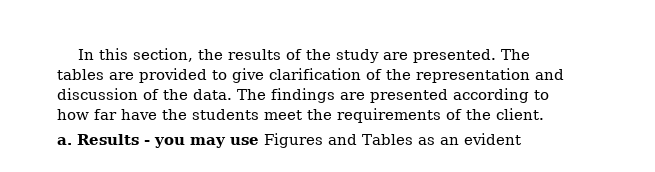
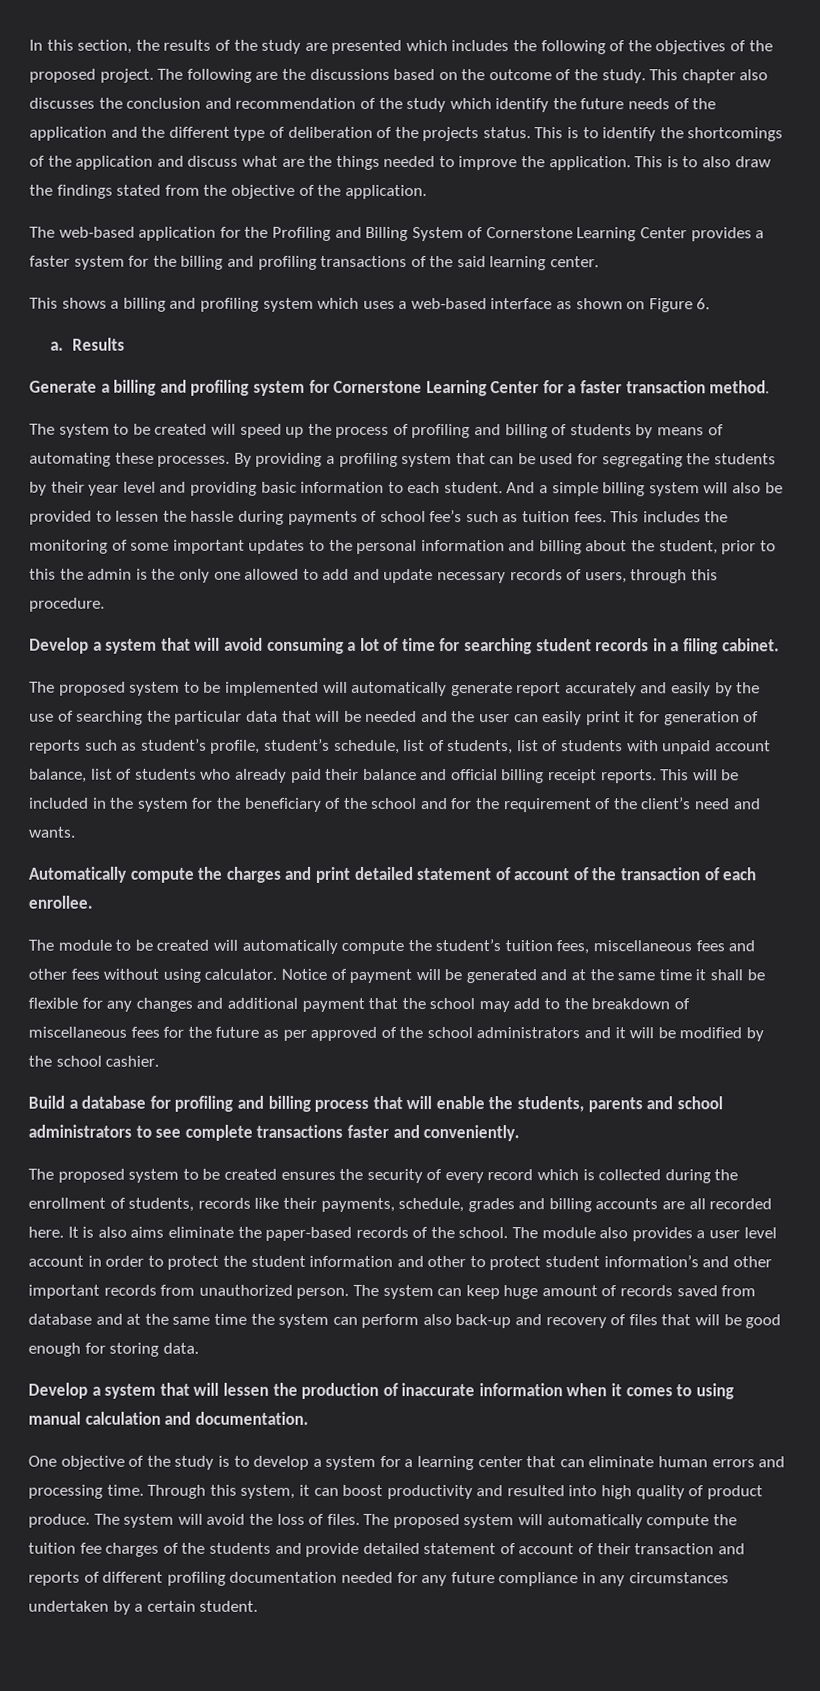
[413,49,531,63] [57,68,564,83] [57,88,549,103] [57,108,544,123] [57,133,521,148] presented. The tables are provided to give clarification of the representation and discussion of the data. The findings are presented according to how far have the students meet the requirements of the client. // a. Results - you may use Figures and Tables as an evident -> [331,39,773,55] [29,68,769,84] [29,97,717,113] [29,126,784,142] [29,155,771,171] [29,184,427,200] [29,226,765,242] [29,255,600,271] [29,297,711,313] [50,337,125,351] [29,379,771,397] [29,423,724,439] [29,452,776,468] [29,481,783,497] [29,510,729,525] [29,539,776,555] [29,568,719,584] [29,597,105,612] [29,637,780,655] [29,681,761,697] [29,710,760,726] [29,738,771,755] [29,768,740,784] [29,797,761,813] [29,826,76,838] [28,866,757,883] [28,895,93,909] [28,939,756,955] [28,968,765,984] [28,997,690,1013] [28,1026,765,1042] [28,1055,160,1067] [28,1095,723,1113] [28,1124,521,1142] [28,1168,739,1184] [28,1197,773,1213] [28,1226,777,1242] [28,1255,772,1271] [28,1284,757,1300] [28,1313,782,1329] [28,1342,199,1357] [28,1382,734,1400] [28,1411,309,1425] [28,1455,786,1471] [28,1484,763,1500] [28,1513,737,1529] [28,1542,745,1557] [28,1571,730,1587] [28,1600,259,1615] presented which includes the following of the objectives of the proposed project. The following are the discussions based on the outcome of the study. This chapter also discusses the conclusion and recommendation of the study which identify the future needs of the application and the different type of deliberation of the projects status. This is to identify the shortcomings of the application and discuss what are the things needed to improve the application. This is to also draw the findings stated from the objective of the application. // The web-based application for the Profiling and Billing System of Cornerstone Learning Center provides a faster system for the billing and profiling transactions of the said learning center. // This shows a billing and profiling system which uses a web-based interface as shown on Figure 6. // a. Results // Generate a billing and profiling system for Cornerstone Learning Center for a faster transaction method. // The system to be created will speed up the process of profiling and billing of students by means of automating these processes. By providing a profiling system that can be used for segregating the students by their year level and providing basic information to each student. And a simple billing system will also be provided to lessen the hassle during payments of school fee’s such as tuition fees. This includes the monitoring of some important updates to the personal information and billing about the student, prior to this the admin is the only one allowed to add and update necessary records of users, through this procedure. // Develop a system that will avoid consuming a lot of time for searching student records in a filing cabinet. // The proposed system to be implemented will automatically generate report accurately and easily by the use of searching the particular data that will be needed and the user can easily print it for generation of reports such as student’s profile, student’s schedule, list of students, list of students with unpaid account balance, list of students who already paid their balance and official billing receipt reports. This will be included in the system for the beneficiary of the school and for the requirement of the client’s need and wants. // Automatically compute the charges and print detailed statement of account of the transaction of each enrollee. // The module to be created will automatically compute the student’s tuition fees, miscellaneous fees and other fees without using calculator. Notice of payment will be generated and at the same time it shall be flexible for any changes and additional payment that the school may add to the breakdown of miscellaneous fees for the future as per approved of the school administrators and it will be modified by the school cashier. // Build a database for profiling and billing process that will enable the students, parents and school administrators to see complete transactions faster and conveniently. // The proposed system to be created ensures the security of every record which is collected during the enrollment of students, records like their payments, schedule, grades and billing accounts are all recorded here. It is also aims eliminate the paper-based records of the school. The module also provides a user level account in order to protect the student information and other to protect student information’s and other important records from unauthorized person. The system can keep huge amount of records saved from database and at the same time the system can perform also back-up and recovery of files that will be good enough for storing data. // Develop a system that will lessen the production of inaccurate information when it comes to using manual calculation and documentation. // One objective of the study is to develop a system for a learning center that can eliminate human errors and processing time. Through this system, it can boost productivity and resulted into high quality of product produce. The system will avoid the loss of files. The proposed system will automatically compute the tuition fee charges of the students and provide detailed statement of account of their transaction and reports of different profiling documentation needed for any future compliance in any circumstances undertaken by a certain student.

